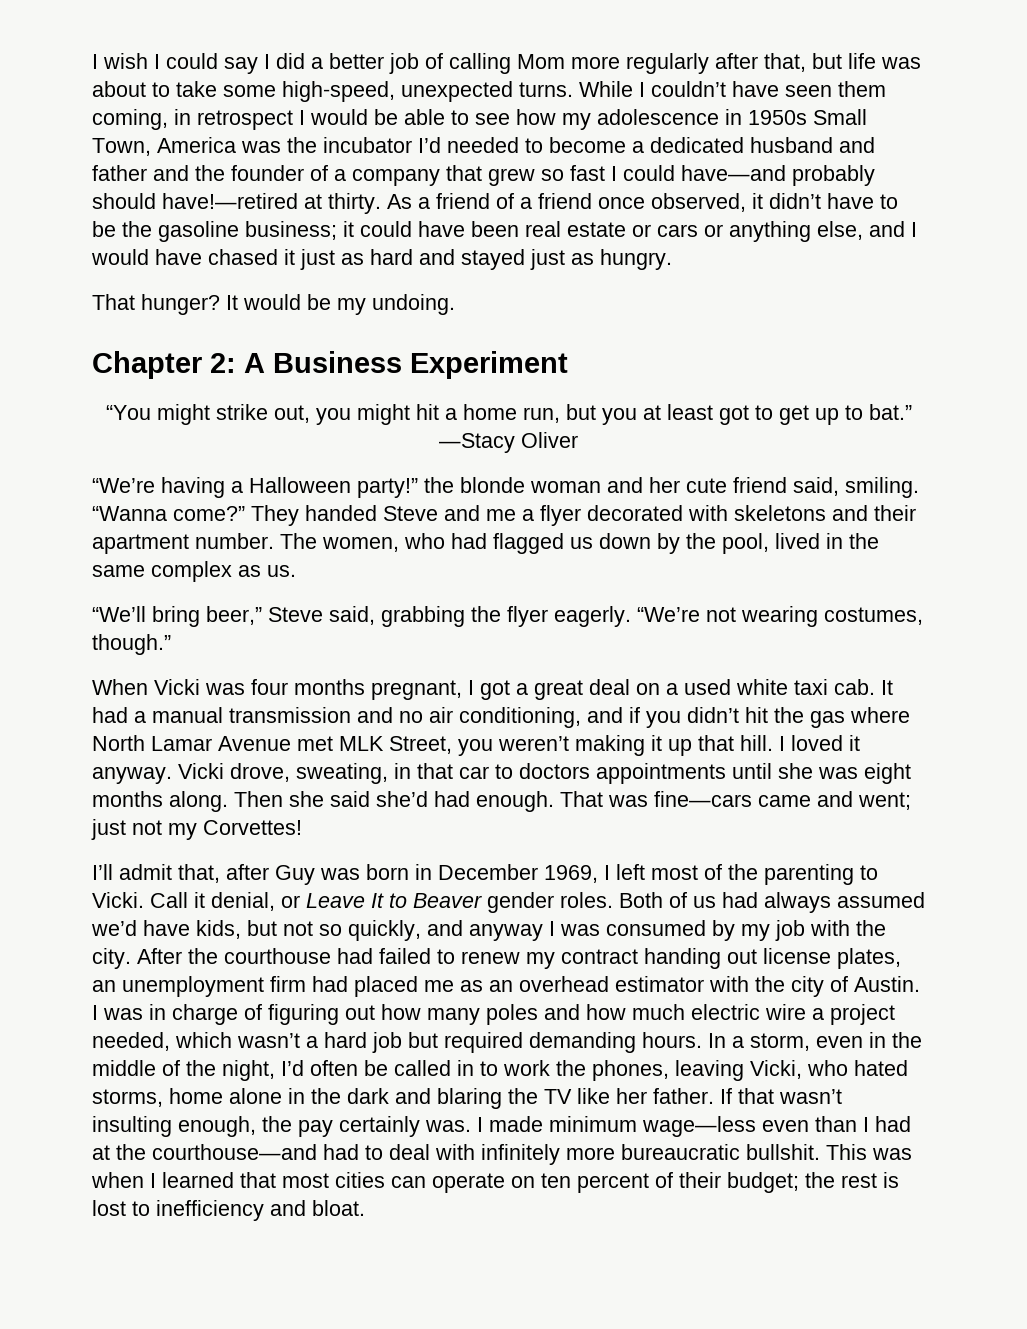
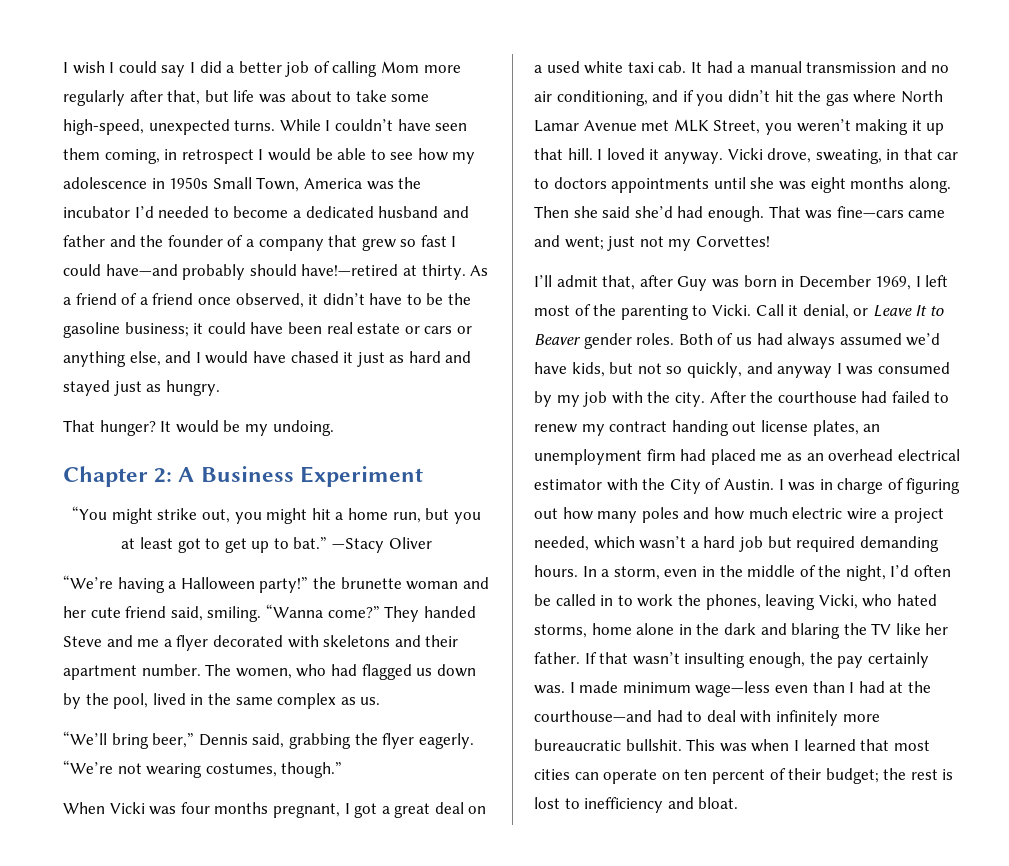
[460,477,525,493] blonde -> [340,577,402,589] brunette
[268,607,323,622] Steve -> [198,734,248,746] Dennis
(609, 984) none -> [897,449,960,461] electrical
[791,976,824,997] city -> [669,479,701,494] City

